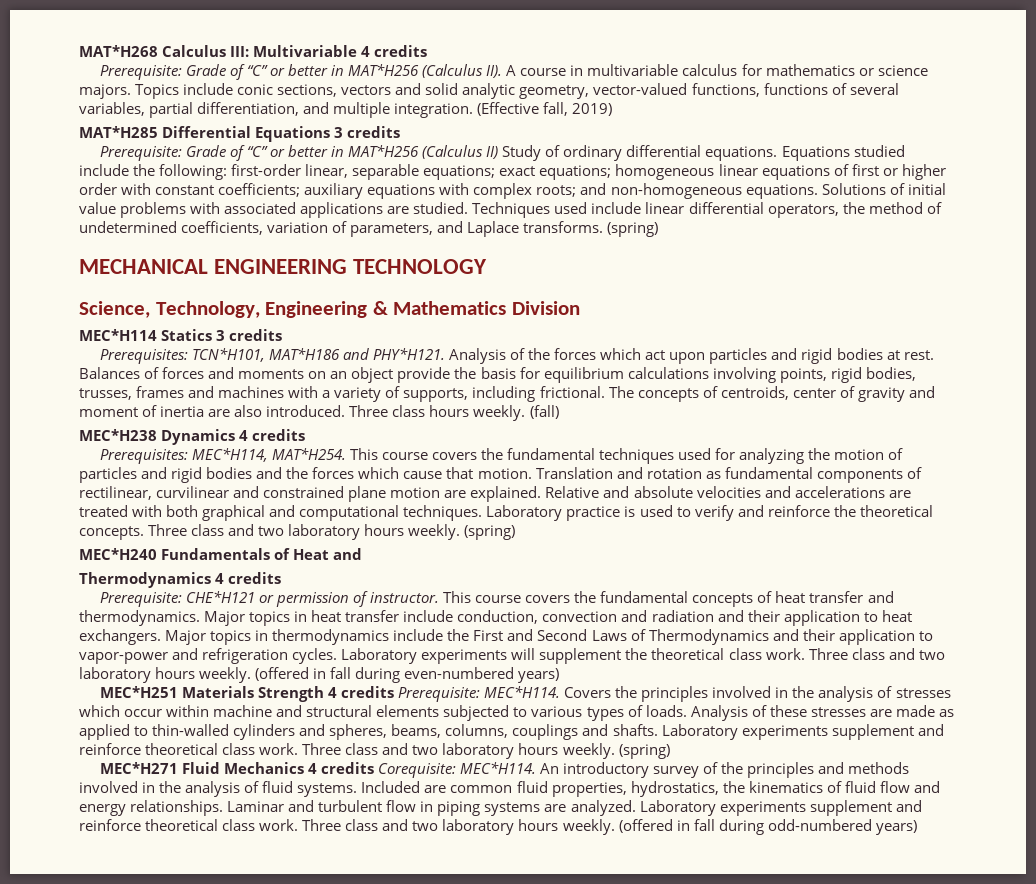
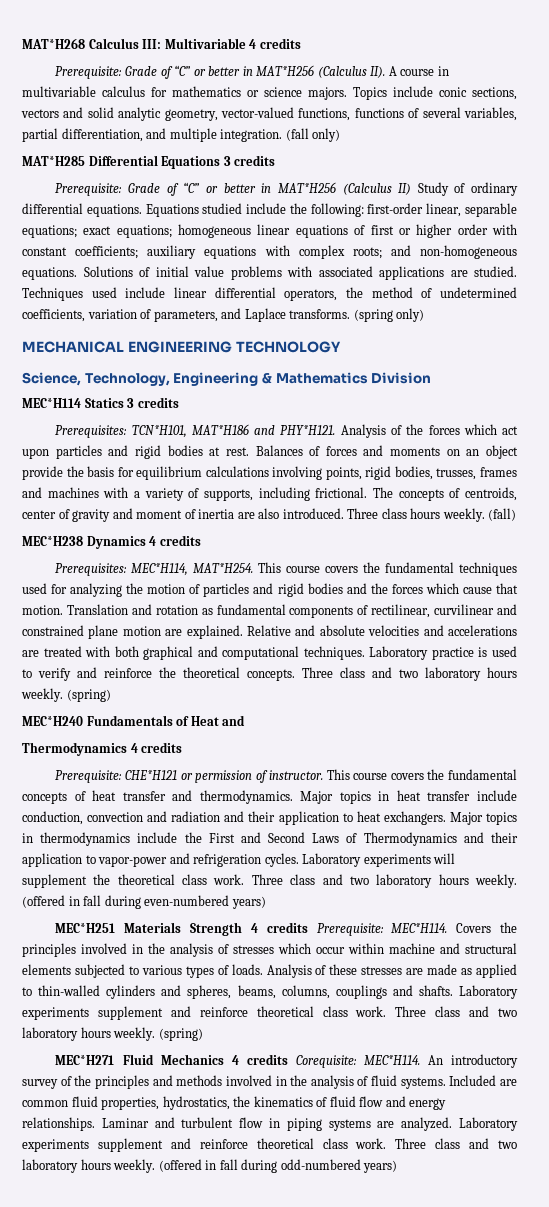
[477,102,613,116] (Effective fall, 2019) -> [285,128,341,142] (fall only)
[607,222,659,237] (spring) -> [353,308,425,322] (spring only)

